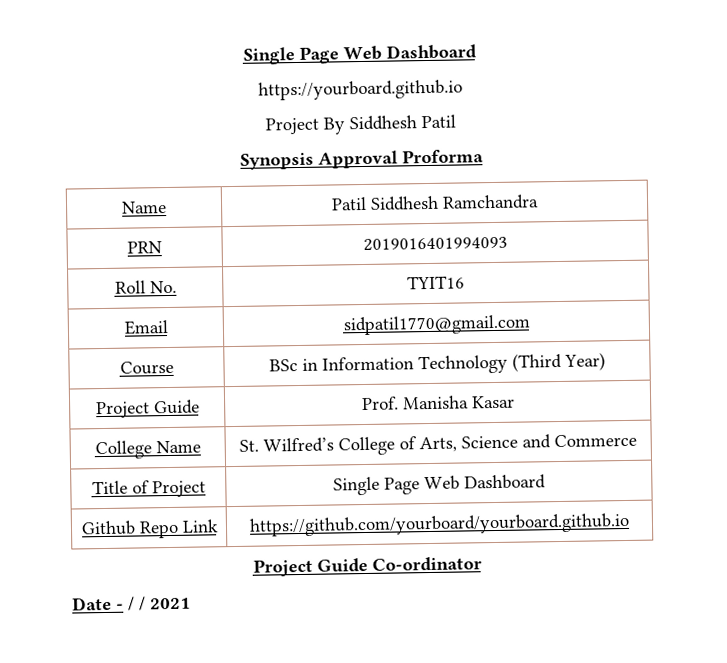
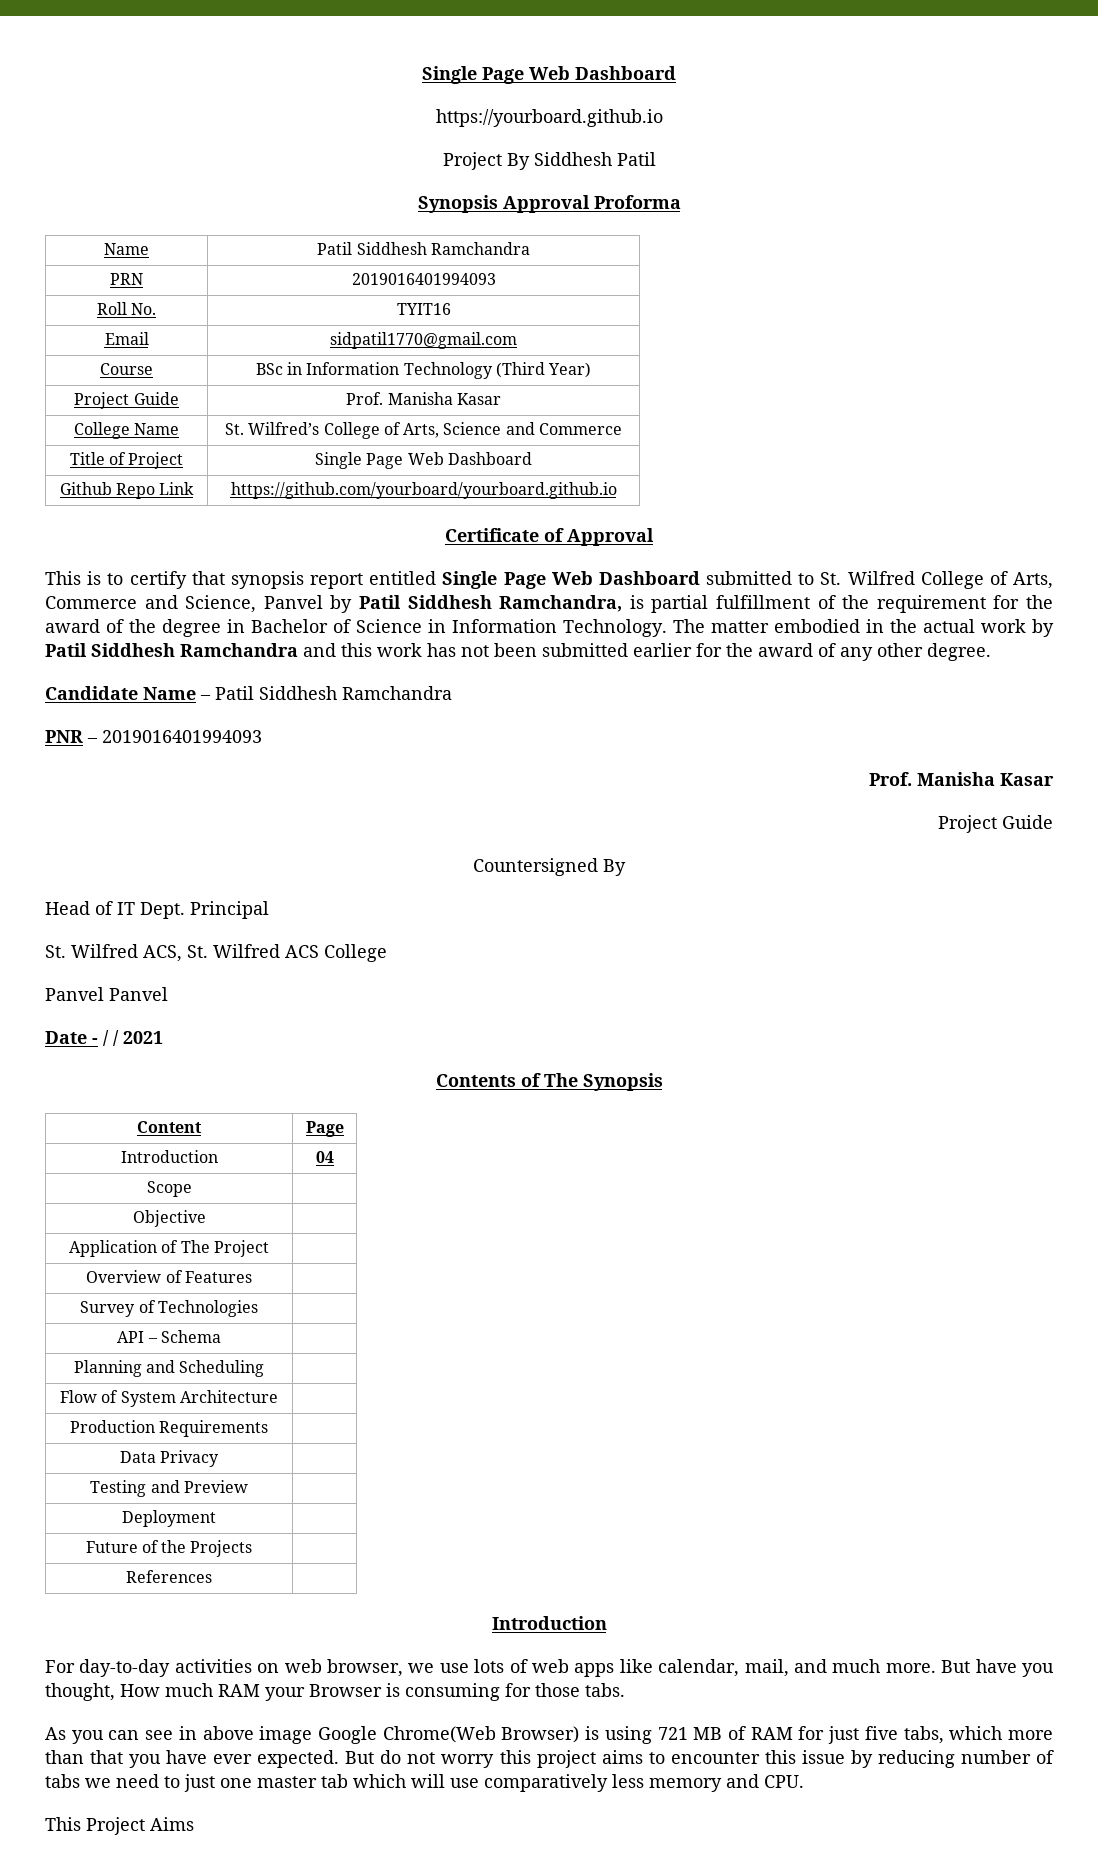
[252,556,482,577] Project Guide Co-ordinator -> [445,528,654,546] [45,571,1053,589] [45,595,1054,613] [45,619,1054,637] [45,643,991,661] [45,686,452,700] [45,730,262,743] [869,772,1054,786] [938,815,1053,833] [473,858,626,876] [45,901,269,919] [45,944,387,962] [45,987,168,1001] Certificate of Approval // This is to certify that synopsis report entitled Single Page Web Dashboard submitted to St. Wilfred College of Arts, Commerce and Science, Panvel by Patil Siddhesh Ramchandra, is partial fulfillment of the requirement for the award of the degree in Bachelor of Science in Information Technology. The matter embodied in the actual work by Patil Siddhesh Ramchandra and this work has not been submitted earlier for the award of any other degree. // Candidate Name – Patil Siddhesh Ramchandra // PNR – 2019016401994093 // Prof. Manisha Kasar // Project Guide // Countersigned By // Head of IT Dept. Principal // St. Wilfred ACS, St. Wilfred ACS College // Panvel Panvel
(191, 603) none -> [435,1073,663,1091] [137,1121,202,1133] [305,1121,344,1137] [120,1150,218,1163] [315,1151,334,1163] [146,1181,192,1197] [132,1210,206,1227] [69,1240,269,1257] [86,1270,252,1283] [80,1300,258,1317] [117,1330,221,1343] [73,1360,265,1377] [60,1390,278,1407] [69,1420,269,1437] [119,1450,220,1467] [90,1480,248,1497] [122,1510,216,1527] [85,1540,253,1557] [126,1570,212,1583] [491,1616,607,1630] [45,1659,1054,1677] [45,1683,625,1701] [45,1726,1053,1744] [45,1750,1054,1768] [45,1774,804,1792] [45,1817,194,1835] // Contents of The Synopsis // Content | Page // Introduction | 04 // Scope | // Objective | // Application of The Project | // Overview of Features | // Survey of Technologies | // API – Schema | // Planning and Scheduling | // Flow of System Architecture | // Production Requirements | // Data Privacy | // Testing and Preview | // Deployment | // Future of the Projects | // References | // Introduction // For day-to-day activities on web browser, we use lots of web apps like calendar, mail, and much more. But have you thought, How much RAM your Browser is consuming for those tabs. // As you can see in above image Google Chrome(Web Browser) is using 721 MB of RAM for just five tabs, which more than that you have ever expected. But do not worry this project aims to encounter this issue by reducing number of tabs we need to just one master tab which will use comparatively less memory and CPU. // This Project Aims

